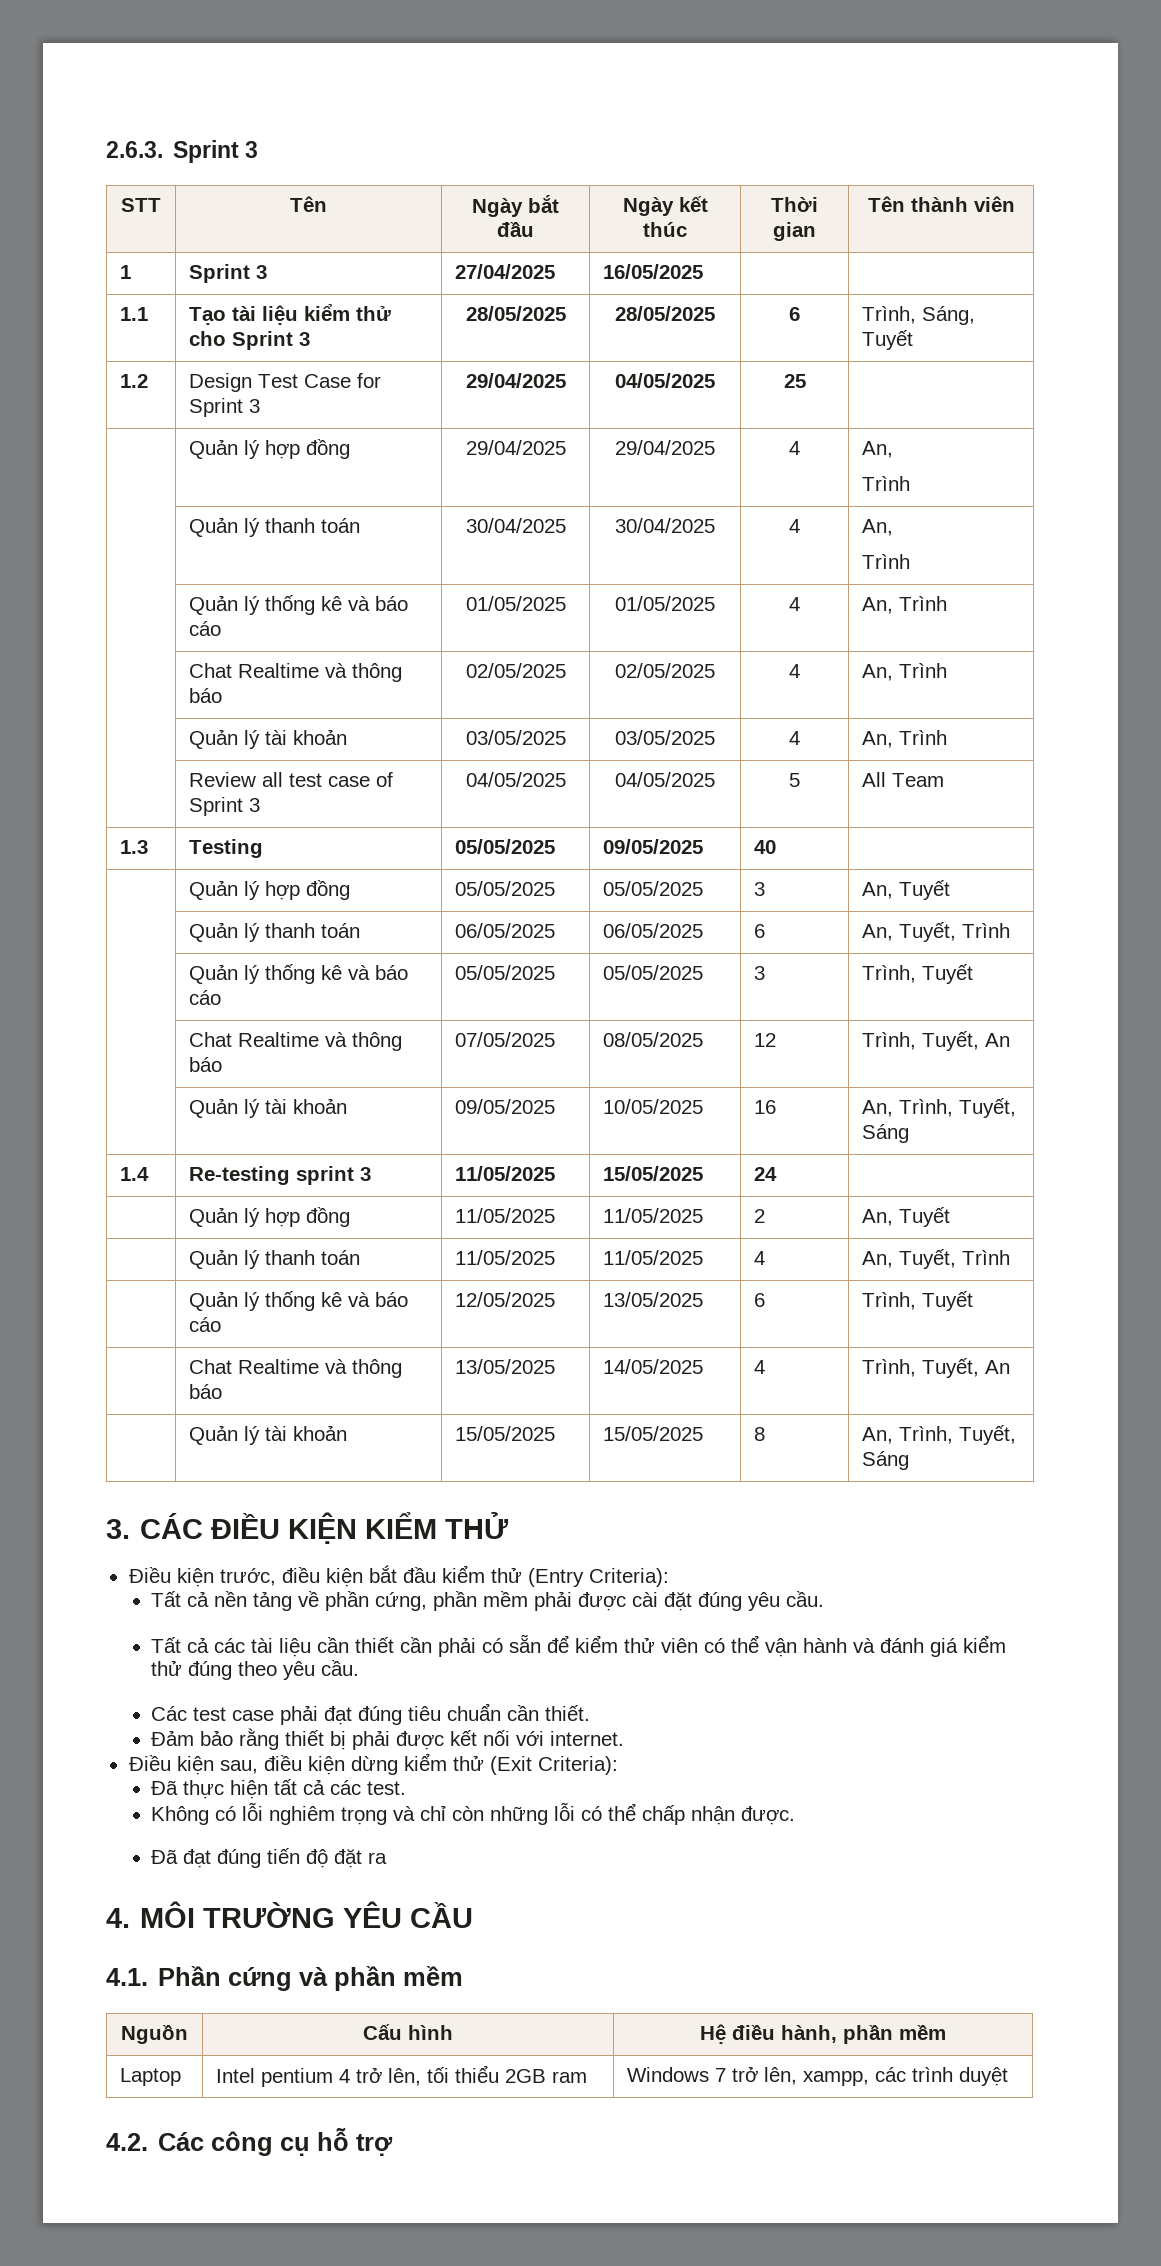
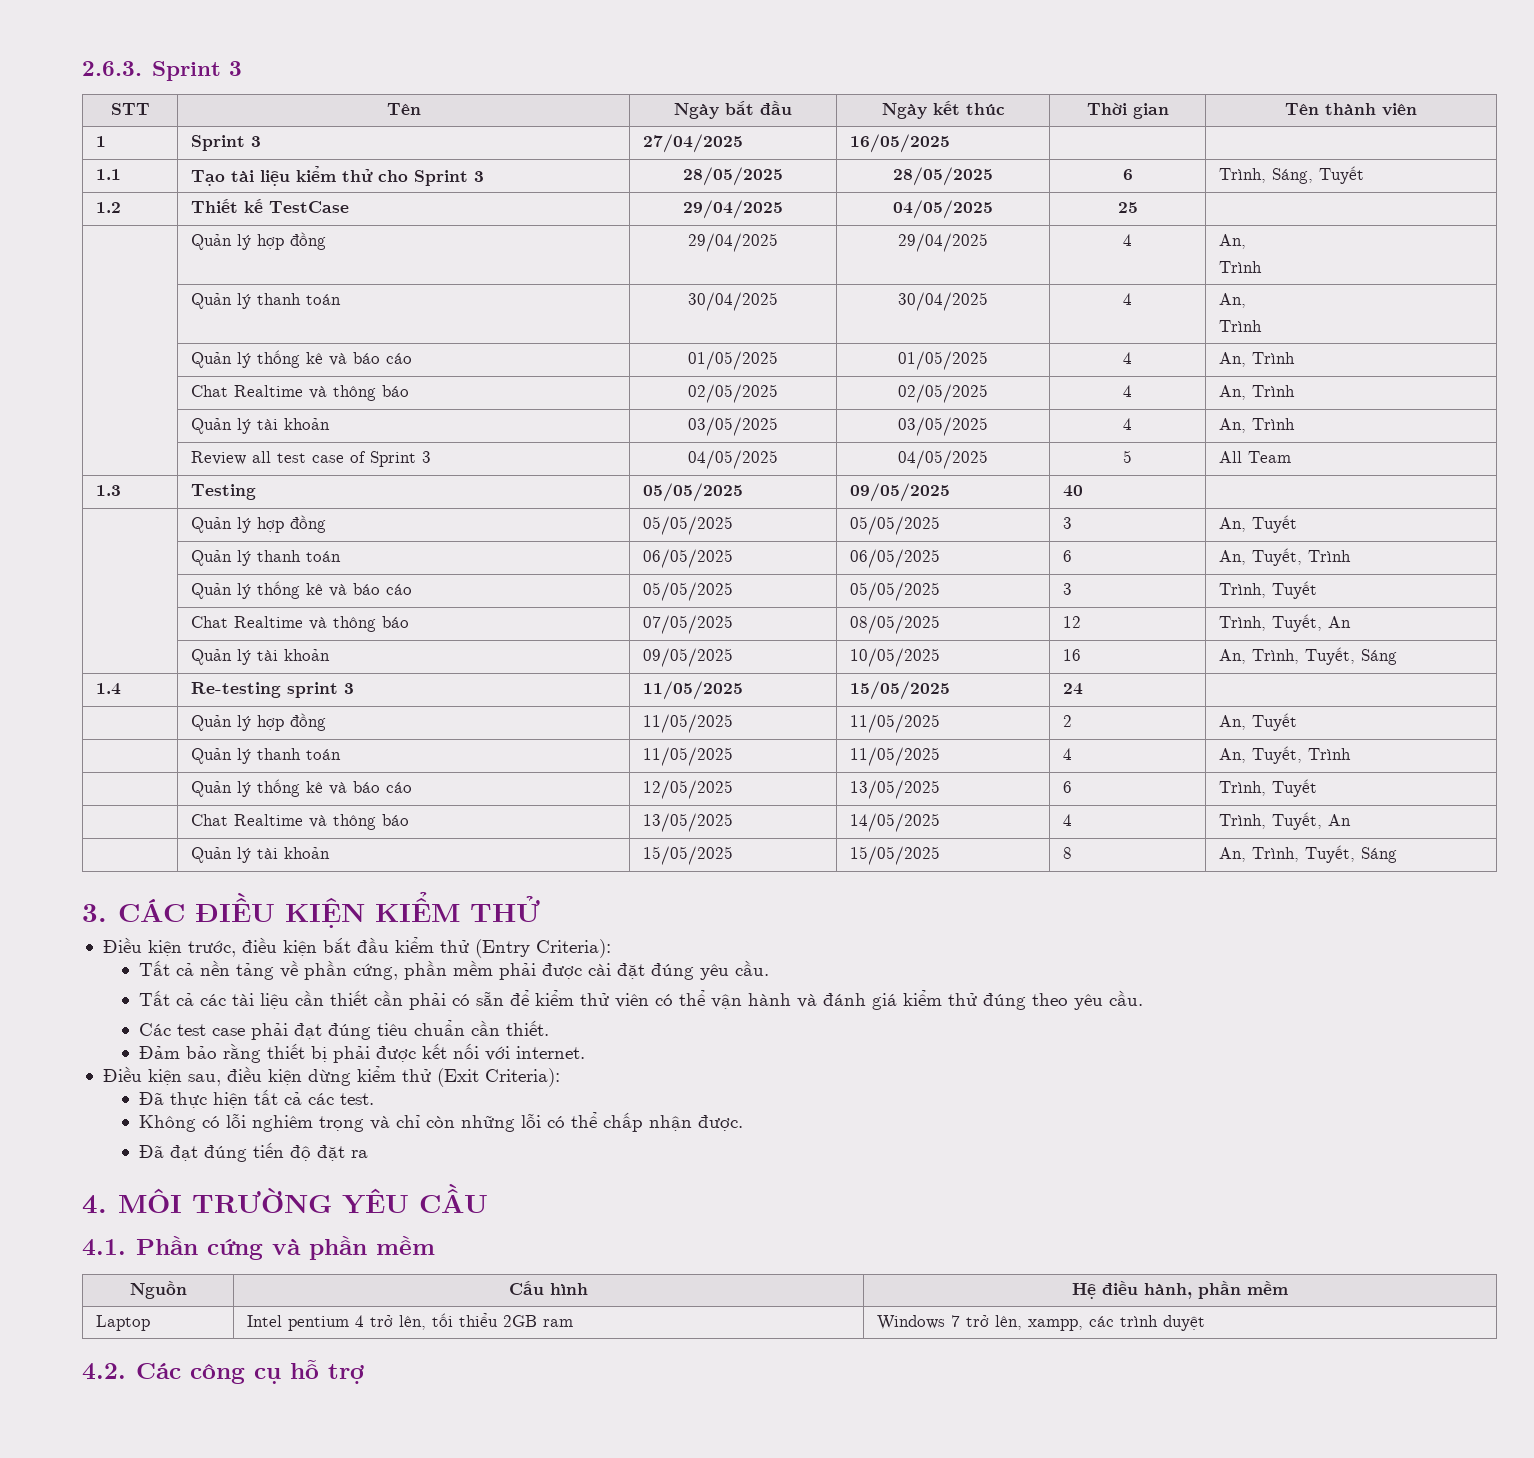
[189,373,382,392] [189,398,261,417] Design Test Case for Sprint 3 -> [190,199,349,213] Thiết kế TestCase

